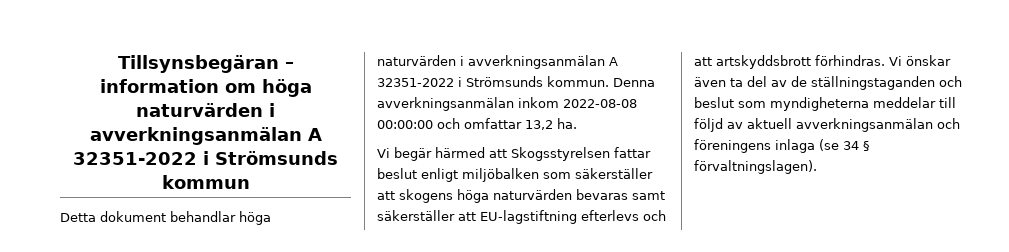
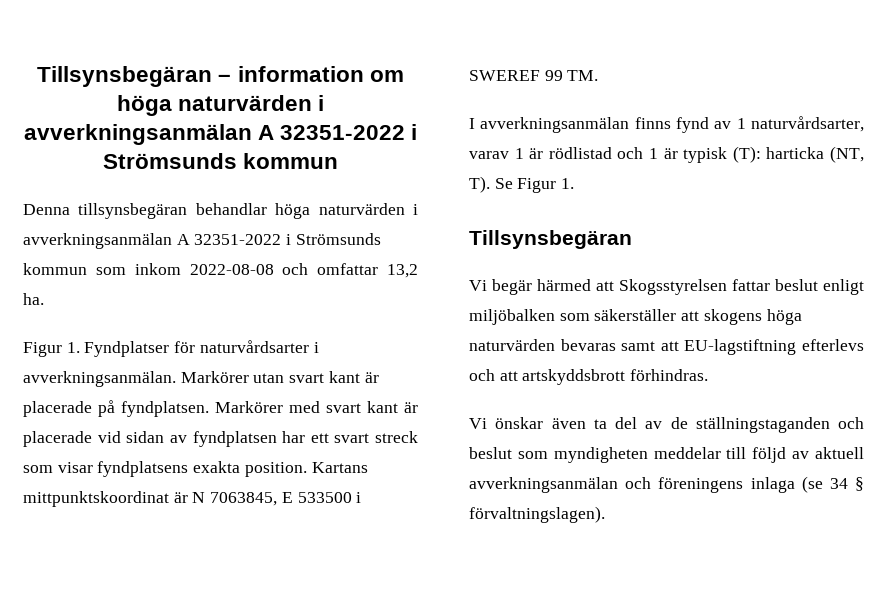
[60,211,166,222] Detta dokument -> [23,203,188,219] Denna tillsynsbegäran
[547,76,655,87] [377,97,514,111] kommun. Denna avverkningsanmälan -> [23,263,126,275] kommun som
[377,120,433,129] 00:00:00 -> (274, 269) none
(577, 123) none -> [23,340,319,357] [23,371,379,387] [23,400,418,417] [23,431,418,447] [23,461,368,477] [23,491,362,507] [469,70,599,81] [469,116,864,133] [469,146,864,163] [469,176,575,193] [469,230,632,249] // Figur 1. Fyndplatser för naturvårdsarter i avverkningsanmälan. Markörer utan svart kant är placerade på fyndplatsen. Markörer med svart kant är placerade vid sidan av fyndplatsen har ett svart streck som visar fyndplatsens exakta position. Kartans mittpunktskoordinat är N 7063845, E 533500 i SWEREF 99 TM. // I avverkningsanmälan finns fynd av 1 naturvårdsarter, varav 1 är rödlistad och 1 är typisk (T): harticka (NT, T). Se Figur 1. // Tillsynsbegäran
[377,210,455,221] säkerställer -> (656, 346) none
(885, 60) none -> (709, 375) //
[770,97,869,111] myndigheterna -> [553,447,648,463] myndigheten

